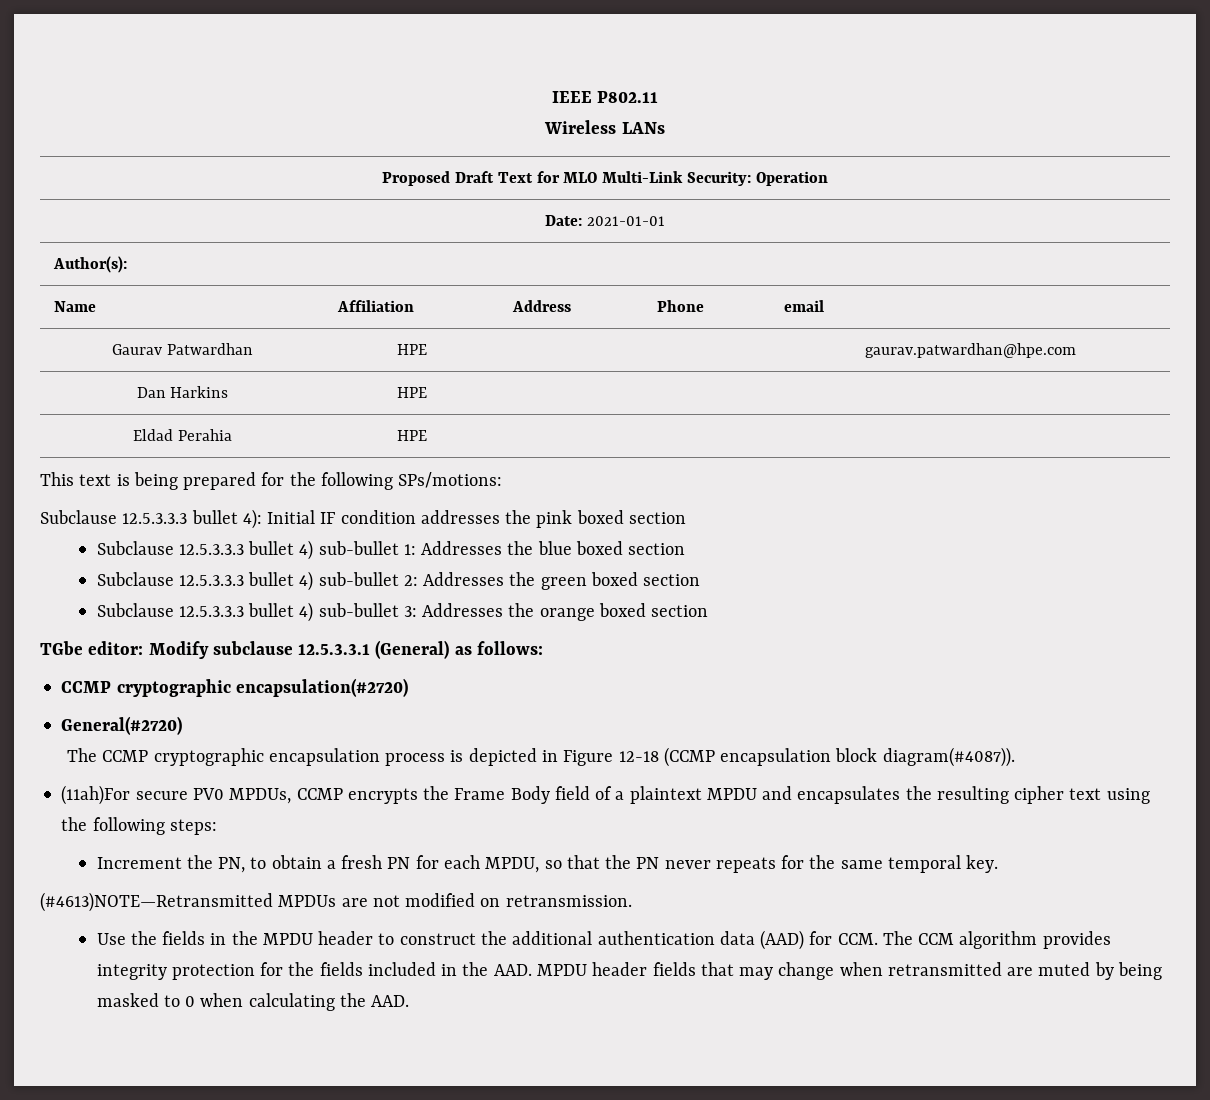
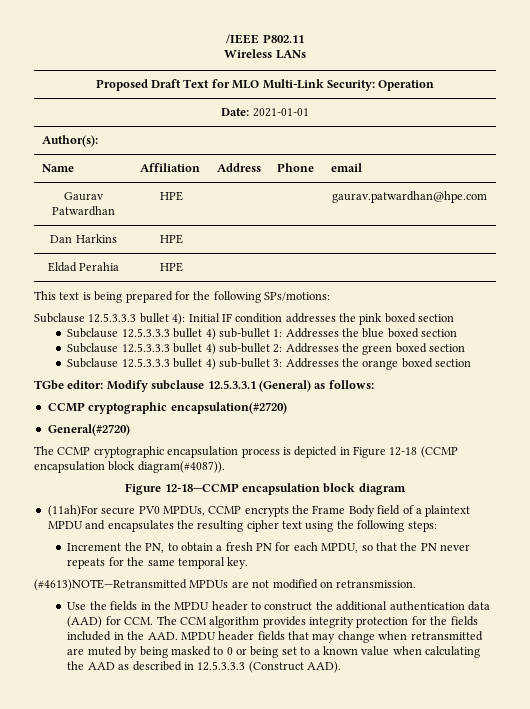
[551,91,592,103] IEEE -> [226,34,260,44] /IEEE
(1015, 757) none -> [125,483,406,495] // Figure 12-18—CCMP encapsulation block diagram
[200,993,410,1011] when calculating the AAD. -> [236,646,481,658] [67,661,342,673] or being set to a known value when calculating the AAD as described in 12.5.3.3.3 (Construct AAD).

